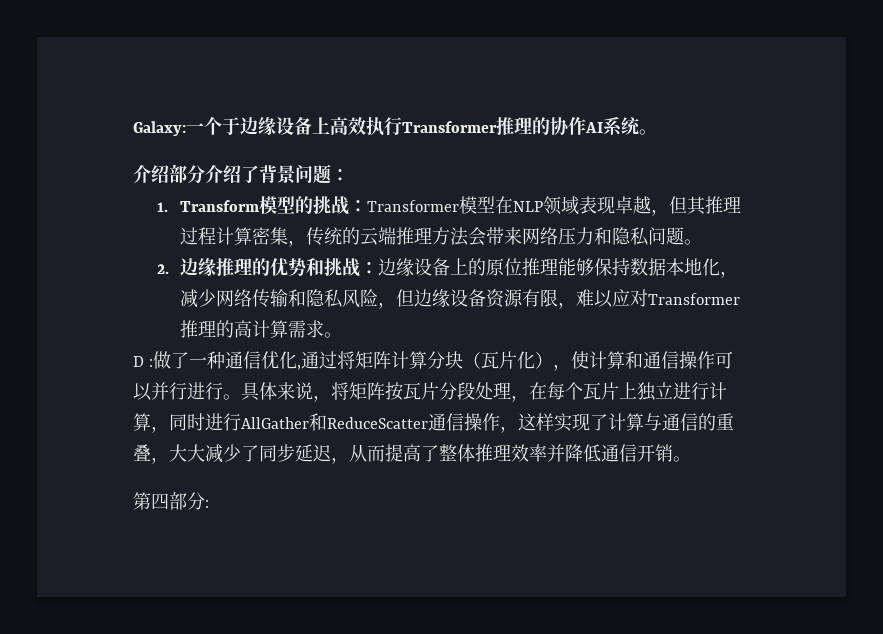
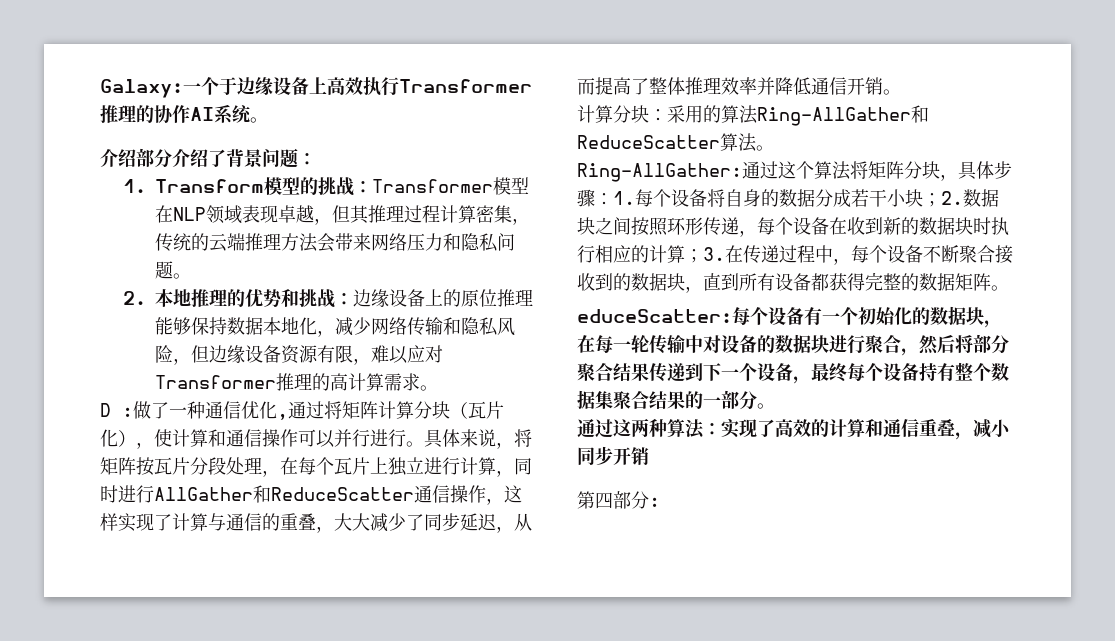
[180,258,217,276] 边缘 -> [154,289,191,307] 本地
(691, 459) none -> [577,105,929,126] [577,133,774,152] [577,161,1012,182] [577,189,999,207] [577,217,1009,237] [577,245,1013,265] [577,272,1009,293] [577,306,1002,328] [577,334,1009,356] [577,362,1009,384] [577,390,775,410] [577,418,1011,440] [577,446,649,465] // 计算分块：采用的算法Ring-AllGather和ReduceScatter算法。 // Ring-AllGather:通过这个算法将矩阵分块，具体步骤：1.每个设备将自身的数据分成若干小块；2.数据块之间按照环形传递，每个设备在收到新的数据块时执行相应的计算；3.在传递过程中，每个设备不断聚合接收到的数据块，直到所有设备都获得完整的数据矩阵。 // educeScatter:每个设备有一个初始化的数据块，在每一轮传输中对设备的数据块进行聚合，然后将部分聚合结果传递到下一个设备，最终每个设备持有整个数据集聚合结果的一部分。 // 通过这两种算法：实现了高效的计算和通信重叠，减小同步开销

